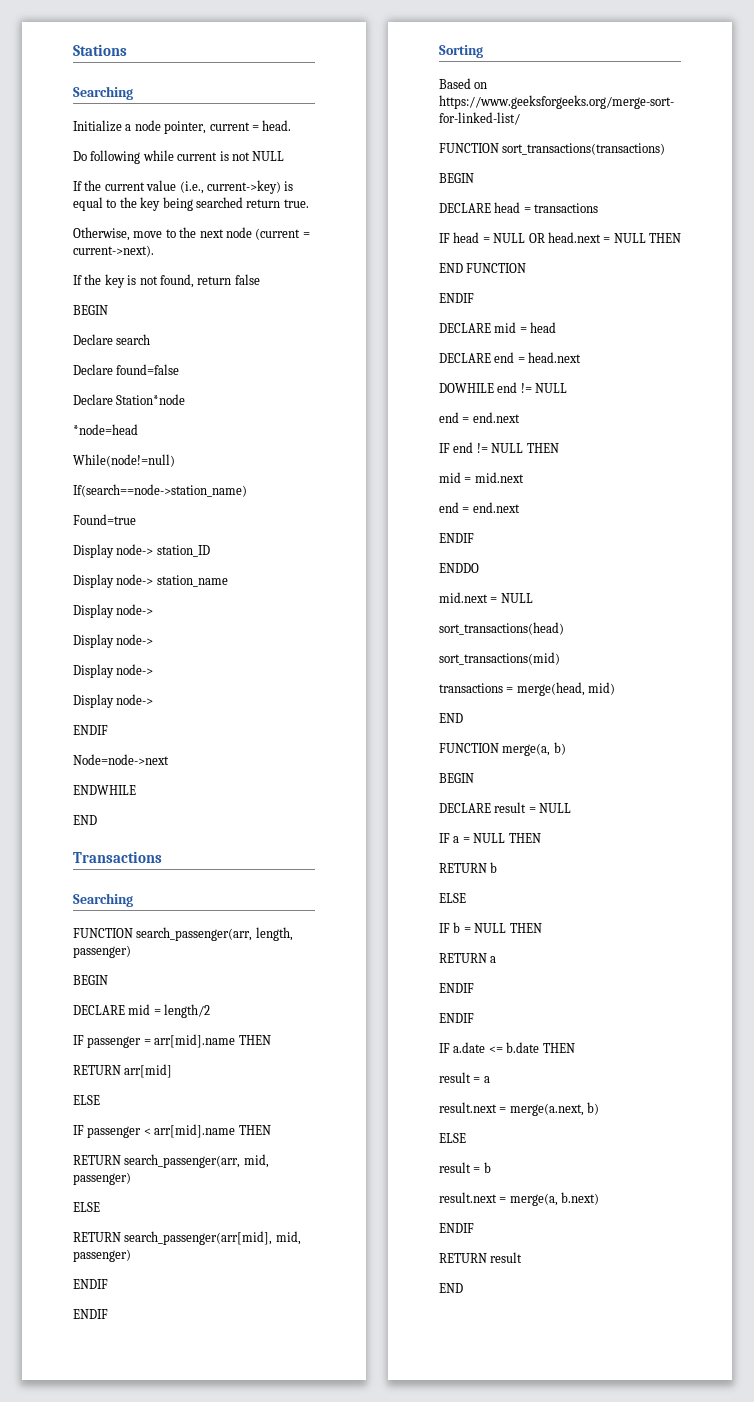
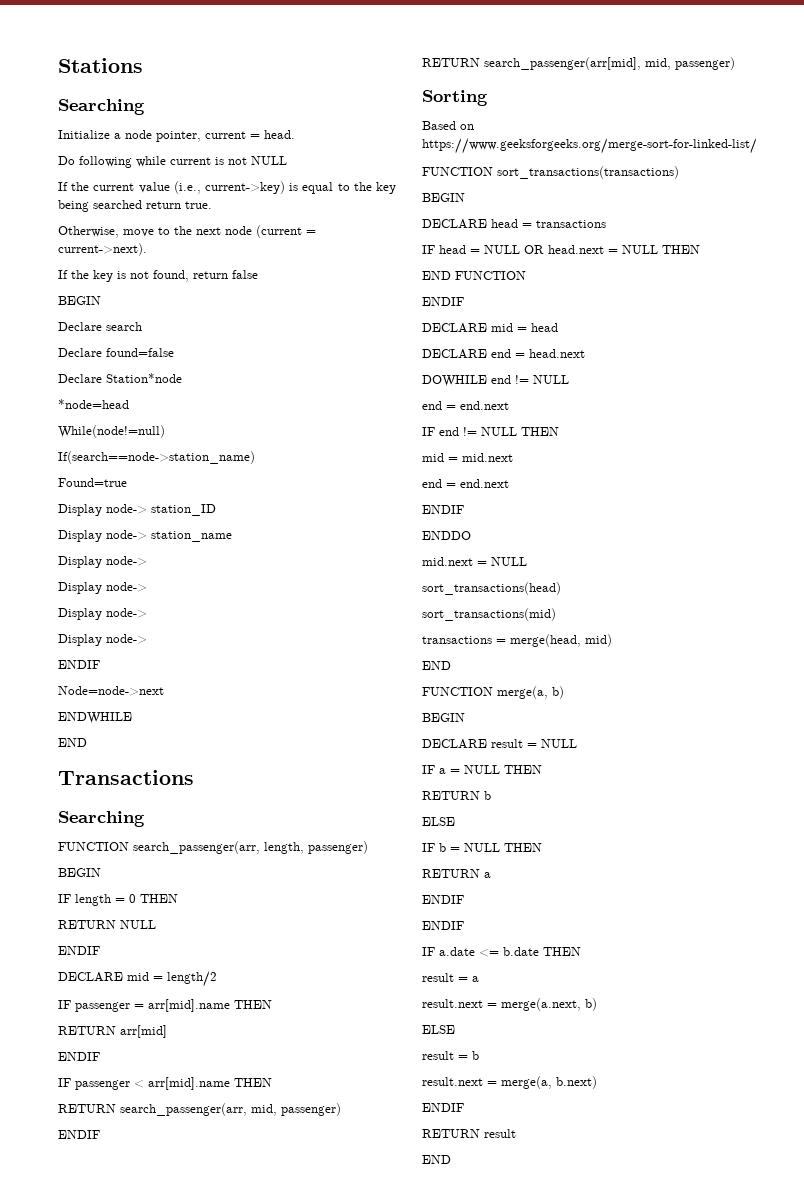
(108, 980) none -> [58,894,178,906] [58,920,156,929] [58,946,100,955] // IF length = 0 THEN // RETURN NULL // ENDIF
[73,1095,100,1105] ELSE -> [58,1052,100,1061] ENDIF
[73,1202,100,1212] ELSE -> [58,1130,100,1139] ENDIF
[73,1279,108,1289] [73,1309,108,1319] // ENDIF // ENDIF -> (735, 63) none

